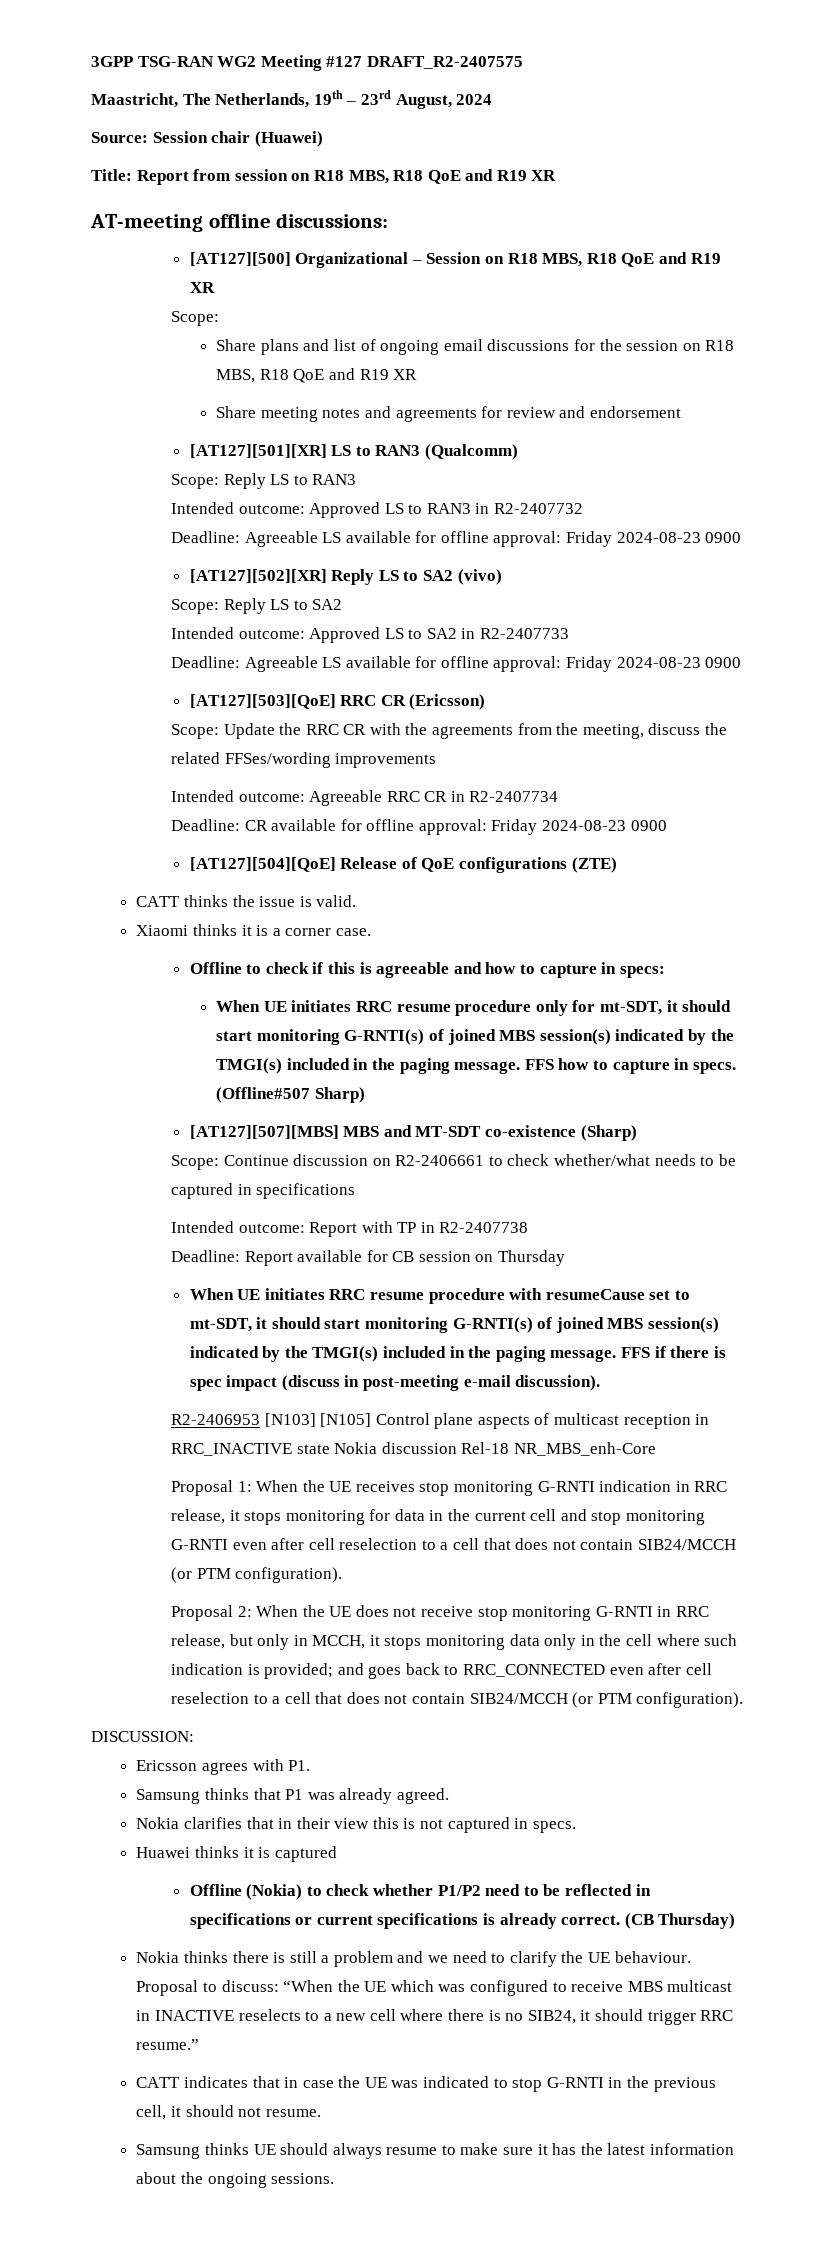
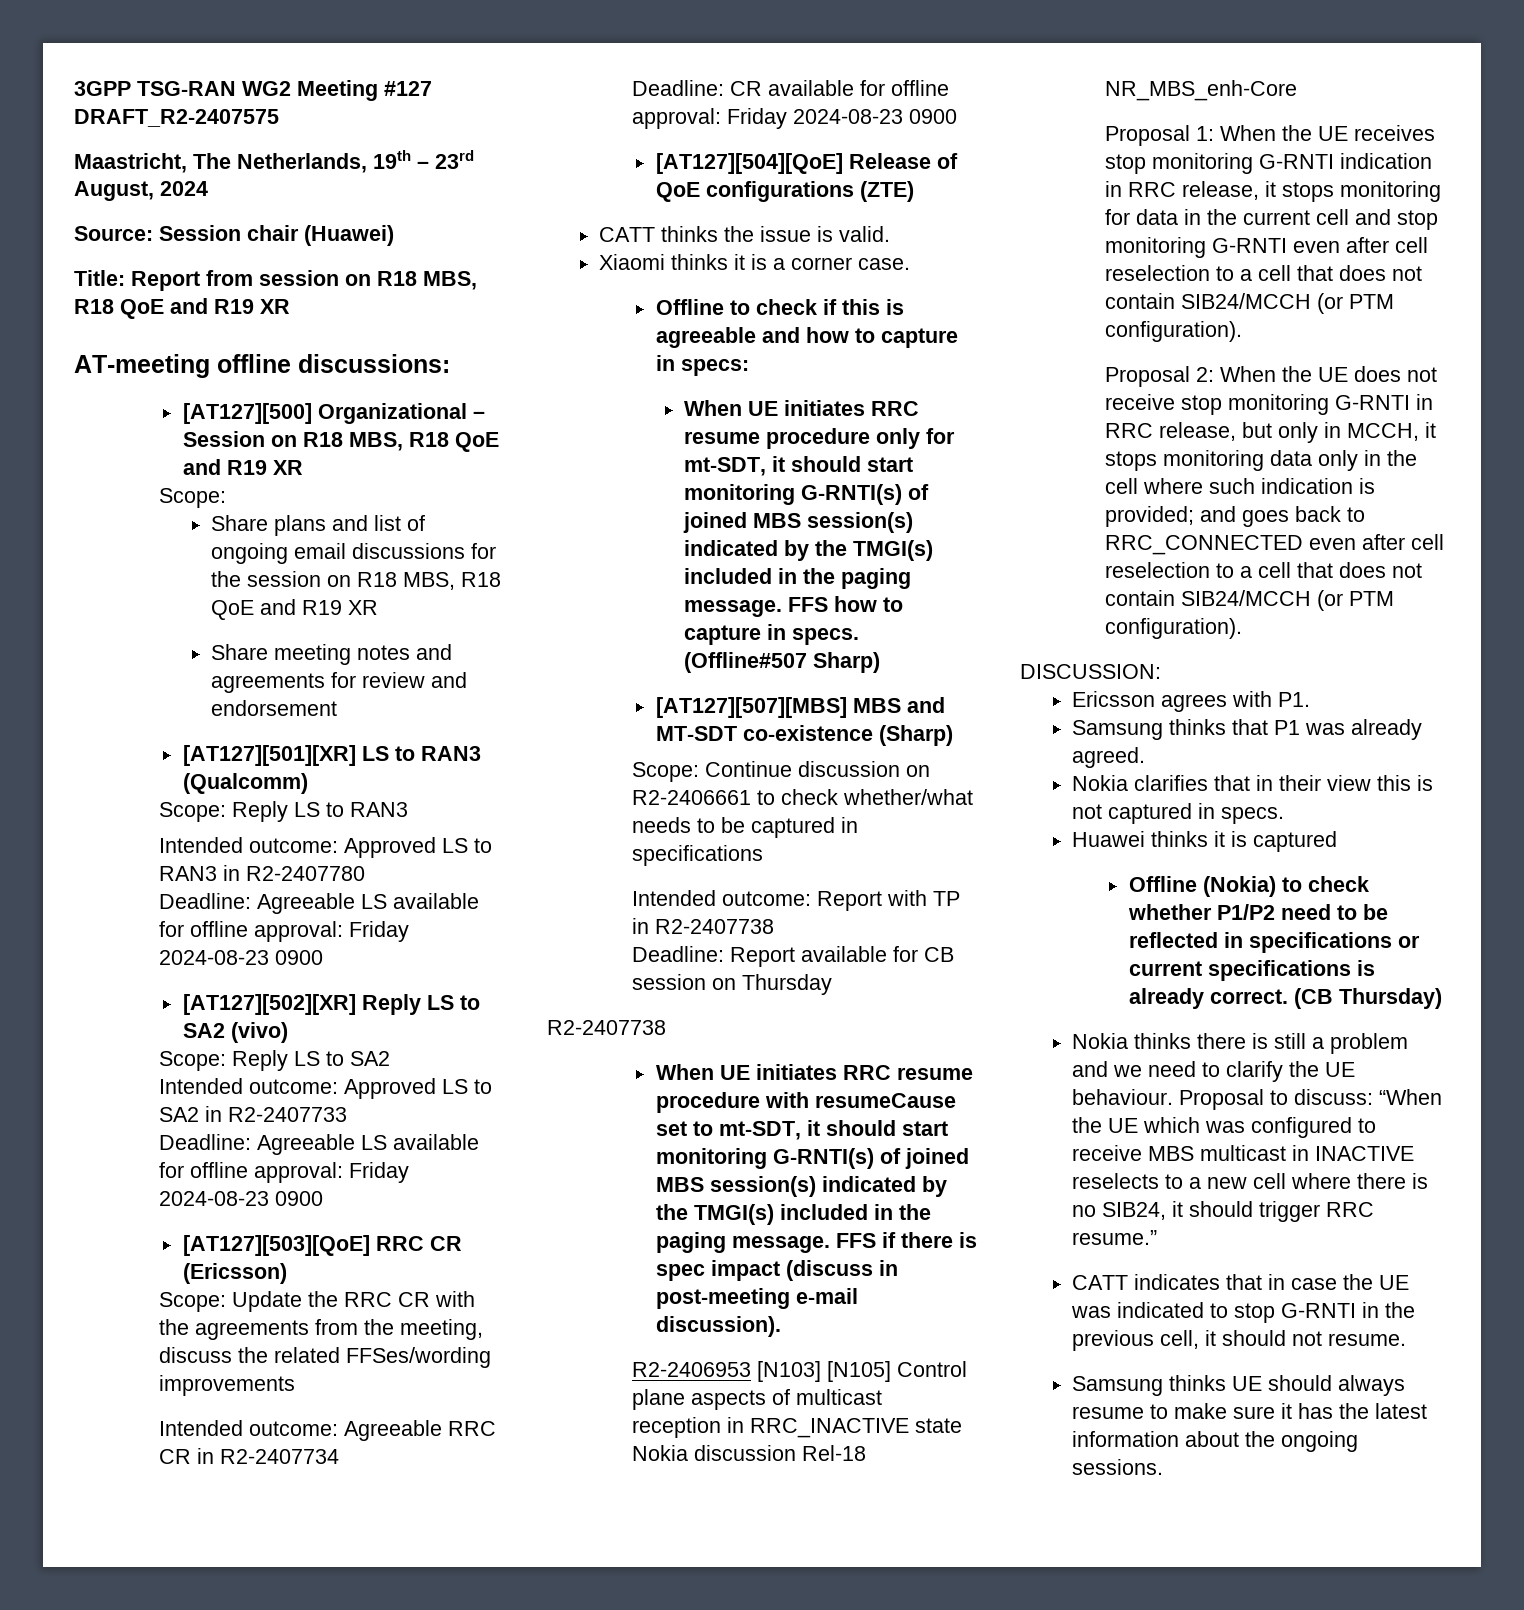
[494,503,584,514] R2-2407732 -> [246,866,366,881] R2-2407780
(566, 1258) none -> [547,1020,666,1035] // R2-2407738

